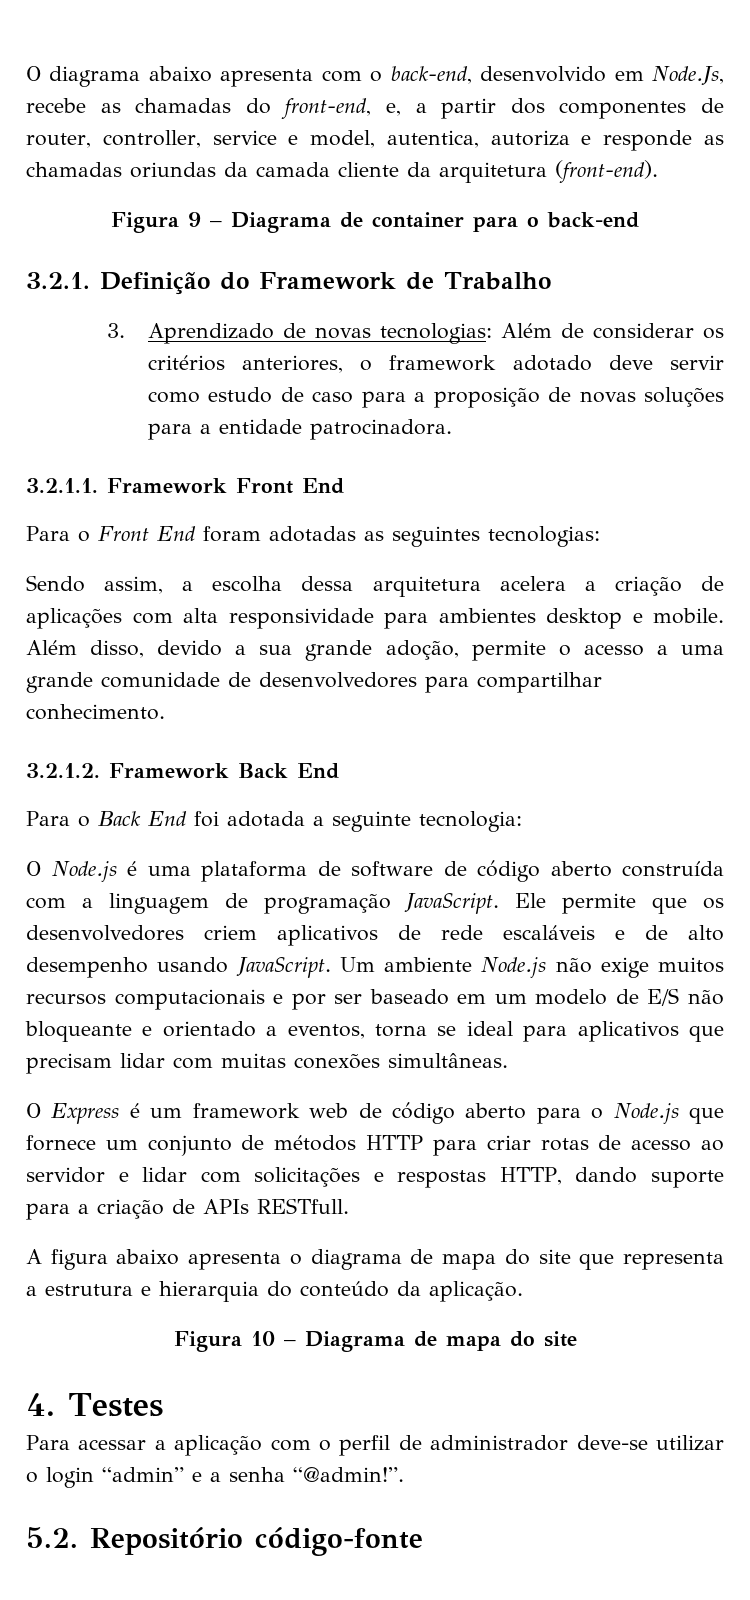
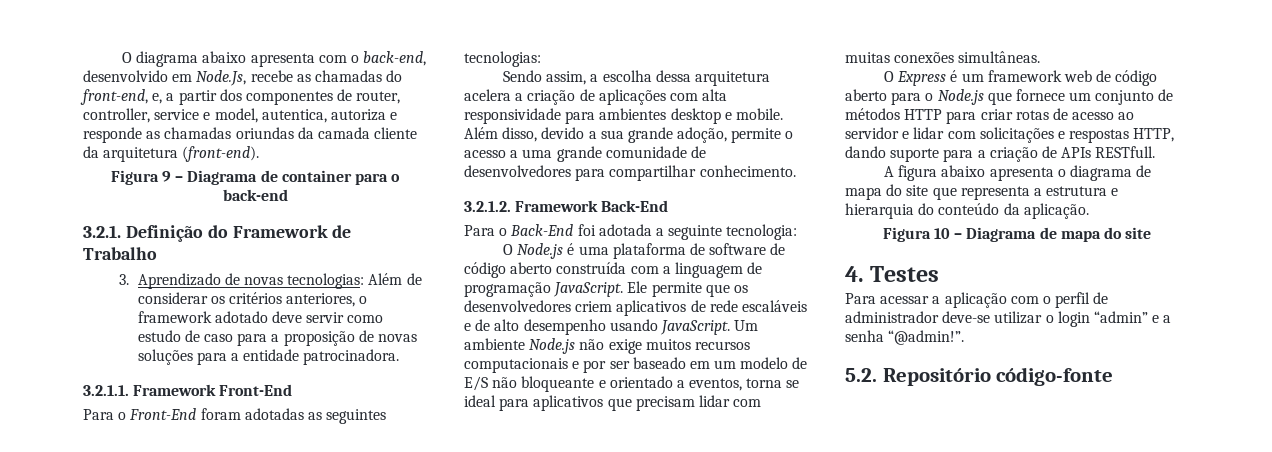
[236,478,344,494] [26,526,196,542] Front End // Para o Front End -> [219,384,293,396] [83,408,197,420] Front-End // Para o Front-End
[238,763,339,779] [26,811,187,827] Back End // Para o Back End -> [601,200,669,212] [464,224,574,236] Back-End // Para o Back-End

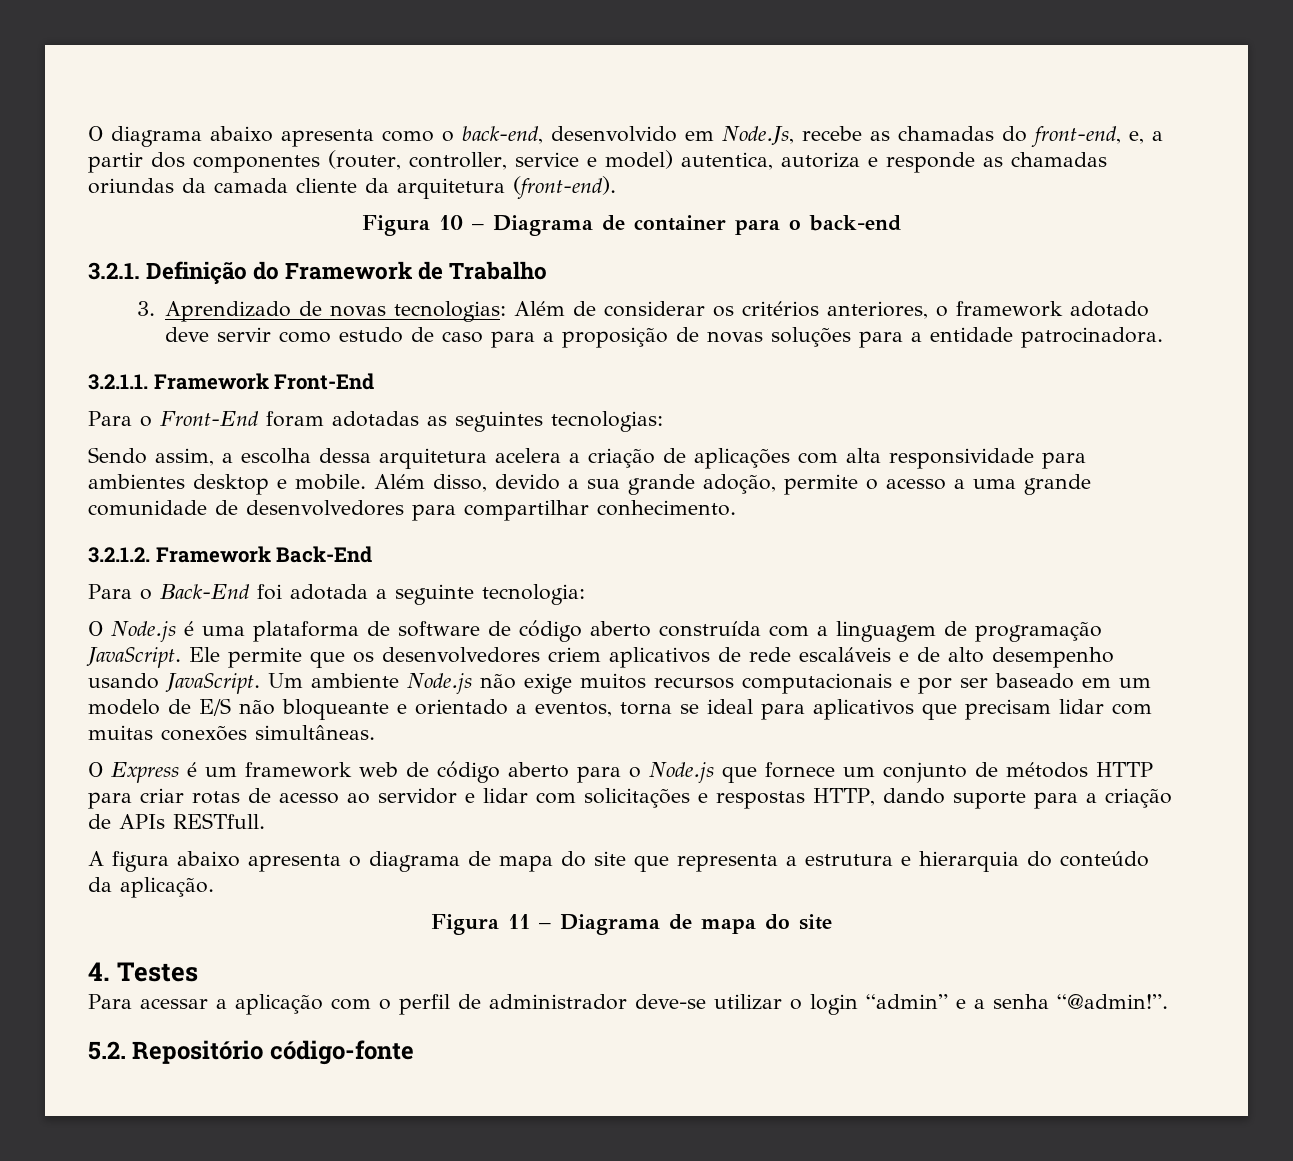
[318,55,347,63] com -> [382,130,434,142] como
[337,89,401,104] de router, -> [328,150,401,170] (router,
[214,108,258,123] model, -> [604,150,673,169] model)
[162,171,172,182] 9 -> [438,215,463,230] 10
[934,228,951,239] 10 -> [507,914,530,929] 11

